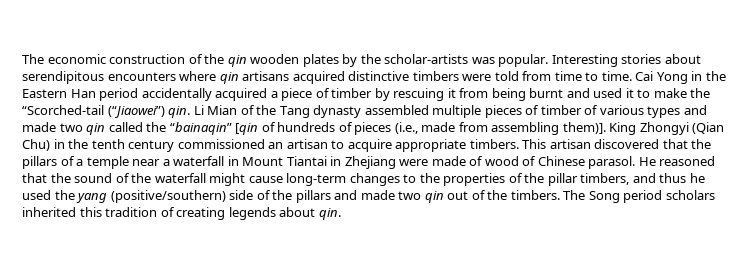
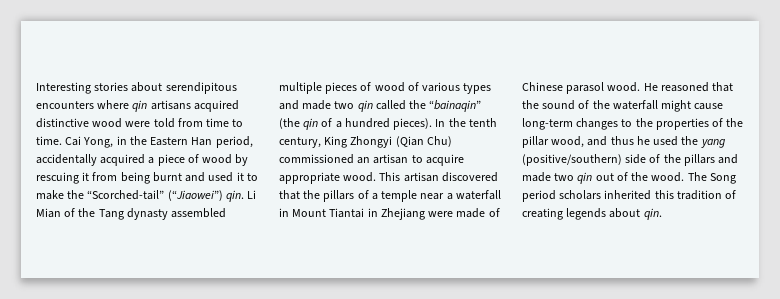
[22,54,549,67] The economic construction of the qin wooden plates by the scholar-artists was popular. -> (36, 88) none
[412,71,459,81] timbers -> [92,118,123,128] wood
[656,72,688,84] Yong -> [83,137,114,148] Yong,
[99,88,139,101] period -> [215,136,253,148] period,
[331,88,373,98] timber -> [202,154,233,164] wood
[22,105,104,115] “Scorched-tail -> [87,190,165,200] “Scorched-tail”
[540,105,582,115] timber -> [374,82,405,92] wood
[235,122,725,135] [22,139,175,152] [qin of hundreds of pieces (i.e., made from assembling them)]. King Zhongyi (Qian Chu) in the tenth century -> [279,118,497,130] [279,136,452,148] (the qin of a hundred pieces). In the tenth century, King Zhongyi (Qian Chu)
[469,139,519,149] timbers. -> [343,172,377,182] wood.
[484,156,636,169] wood of Chinese parasol. -> [522,82,641,94] Chinese parasol wood.
[580,173,630,185] timbers, -> [551,136,585,148] wood,
[510,190,560,200] timbers. -> [651,172,685,182] wood.

